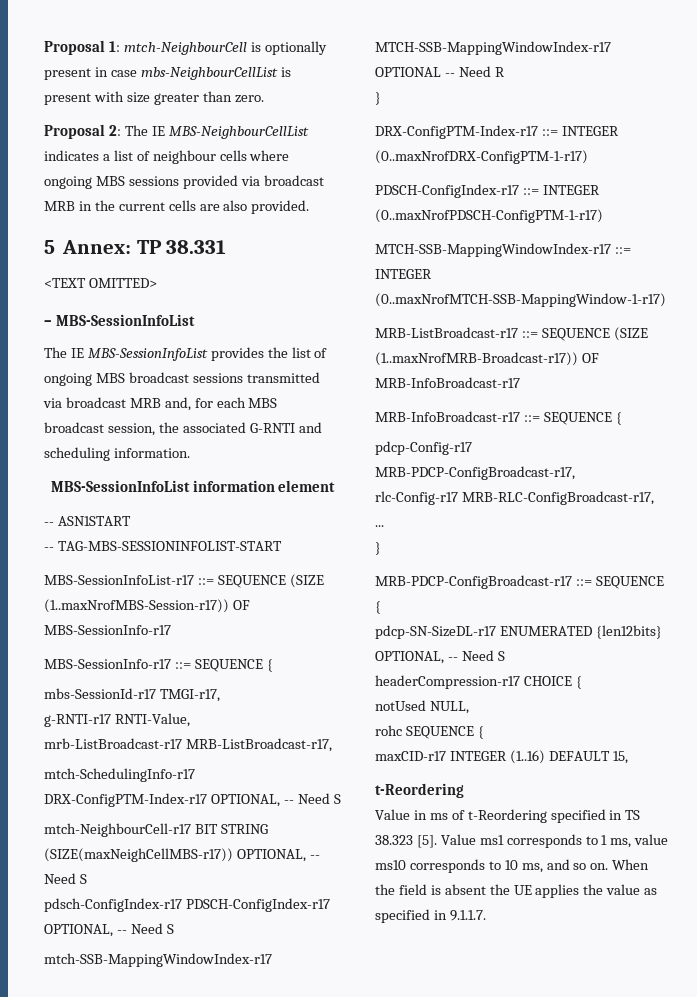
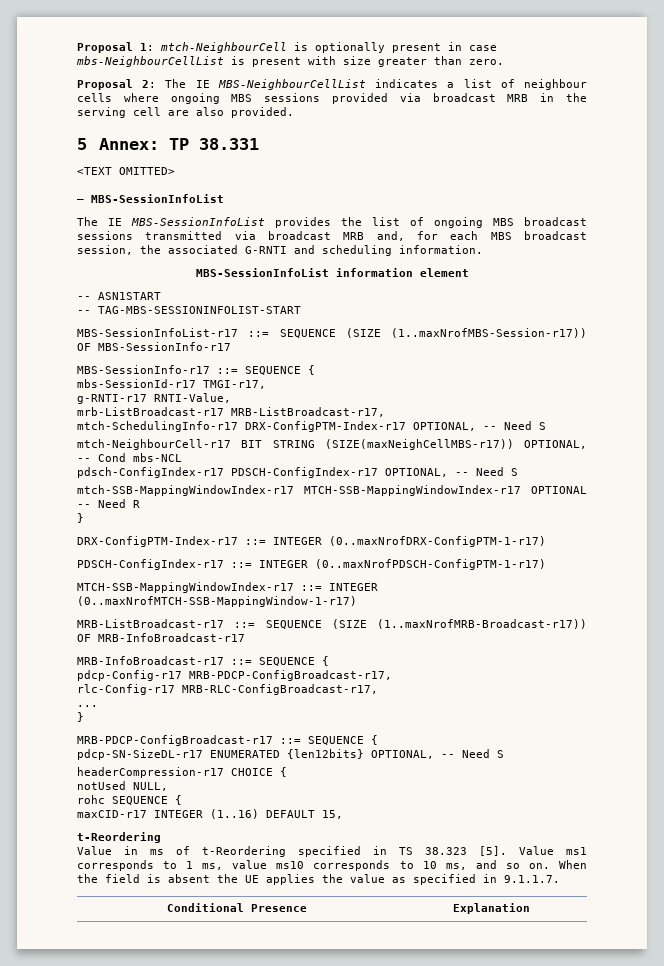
[118,200,196,211] current cells -> [77,107,161,118] serving cell
[44,873,87,884] Need S -> [98,453,182,462] Cond mbs-NCL
(486, 915) none -> [167,903,307,912] [453,903,530,914] // Conditional Presence | Explanation

